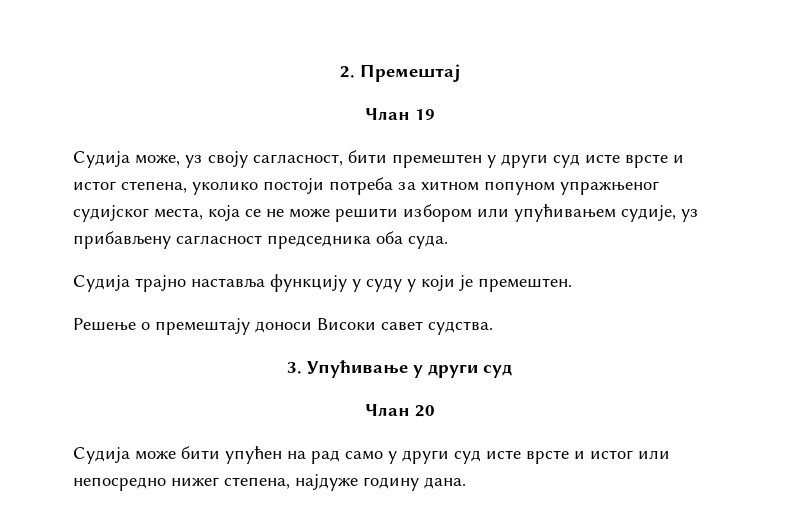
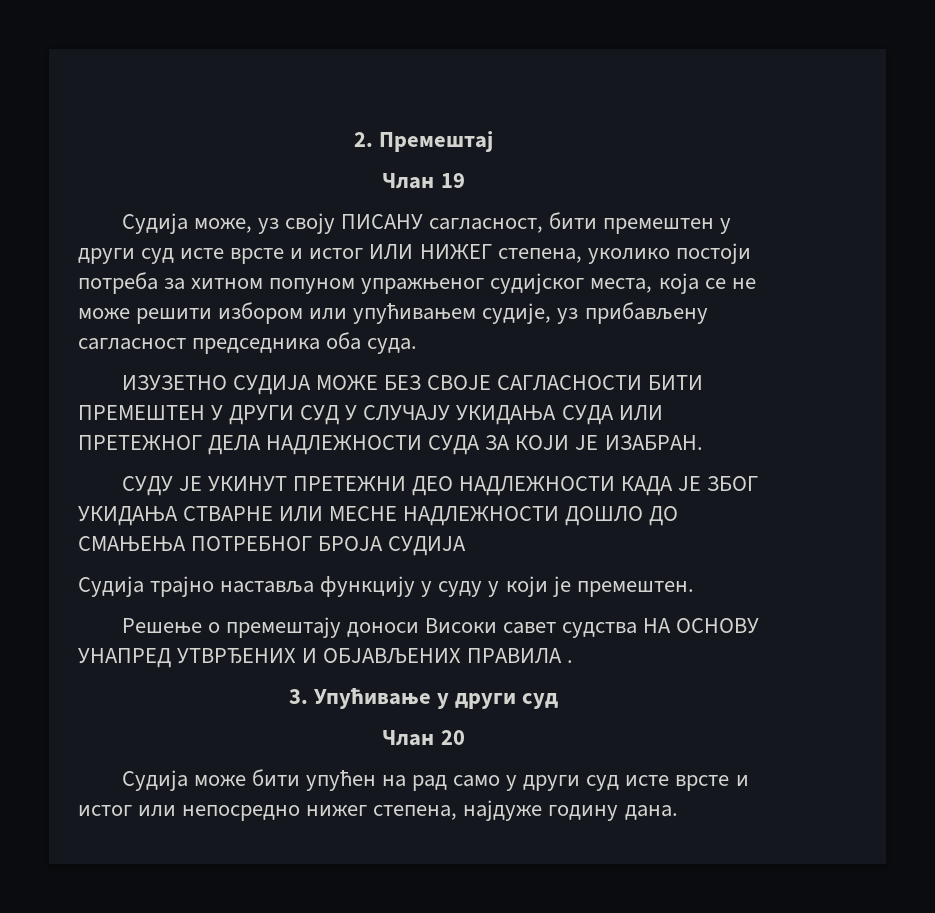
(248, 159) none -> [340,214,423,230] ПИСАНУ
(116, 185) none -> [369,244,492,260] ИЛИ НИЖЕГ
(448, 242) none -> [121,375,704,395] [78,405,663,425] [78,435,703,455] [121,476,759,496] [78,506,679,526] [78,536,467,556] // ИЗУЗЕТНО СУДИЈА МОЖЕ БЕЗ СВОЈЕ САГЛАСНОСТИ БИТИ ПРЕМЕШТЕН У ДРУГИ СУД У СЛУЧАЈУ УКИДАЊА СУДА ИЛИ ПРЕТЕЖНОГ ДЕЛА НАДЛЕЖНОСТИ СУДА ЗА КОЈИ ЈЕ ИЗАБРАН. // СУДУ ЈЕ УКИНУТ ПРЕТЕЖНИ ДЕО НАДЛЕЖНОСТИ КАДА ЈЕ ЗБОГ УКИДАЊА СТВАРНЕ ИЛИ МЕСНЕ НАДЛЕЖНОСТИ ДОШЛО ДО СМАЊЕЊА ПОТРЕБНОГ БРОЈА СУДИЈА
[428,321,493,335] судства. -> [562,618,760,638] [78,648,574,668] судства НА ОСНОВУ УНАПРЕД УТВРЂЕНИХ И ОБЈАВЉЕНИХ ПРАВИЛА .

